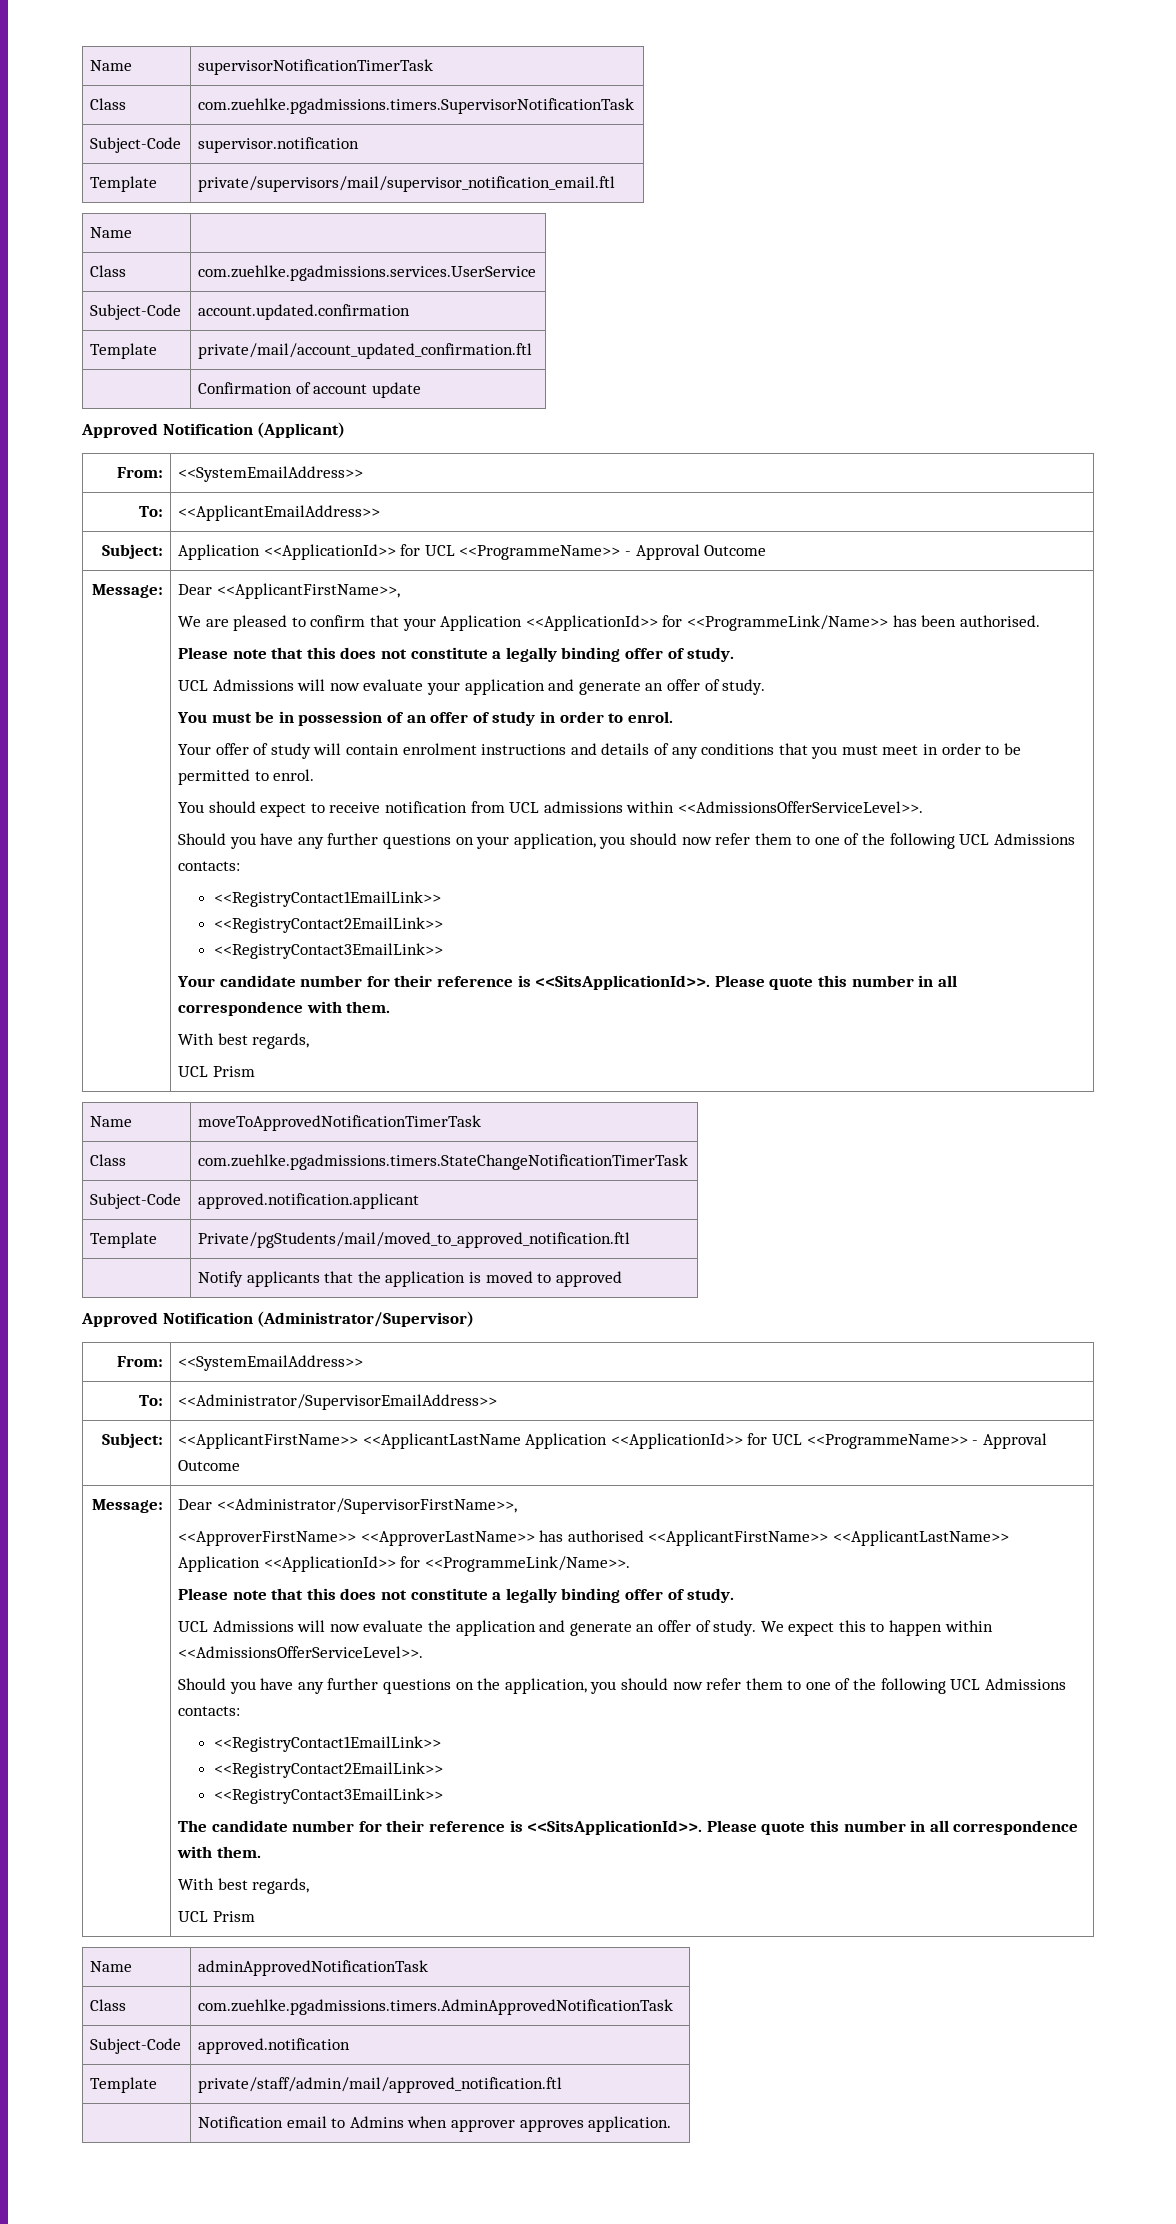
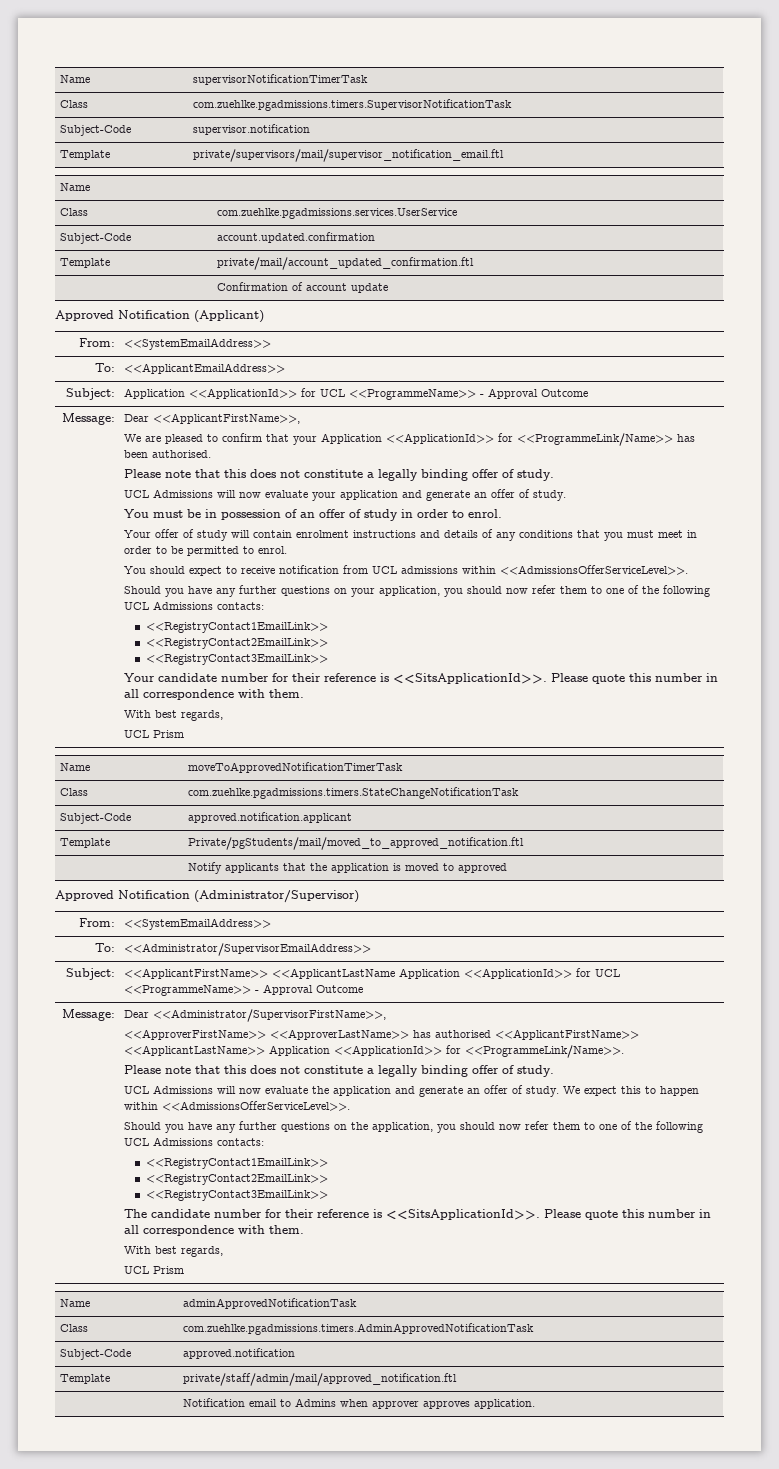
[198,1154,689,1170] com.zuehlke.pgadmissions.timers.StateChangeNotificationTimerTask -> [188,787,520,799] com.zuehlke.pgadmissions.timers.StateChangeNotificationTask

